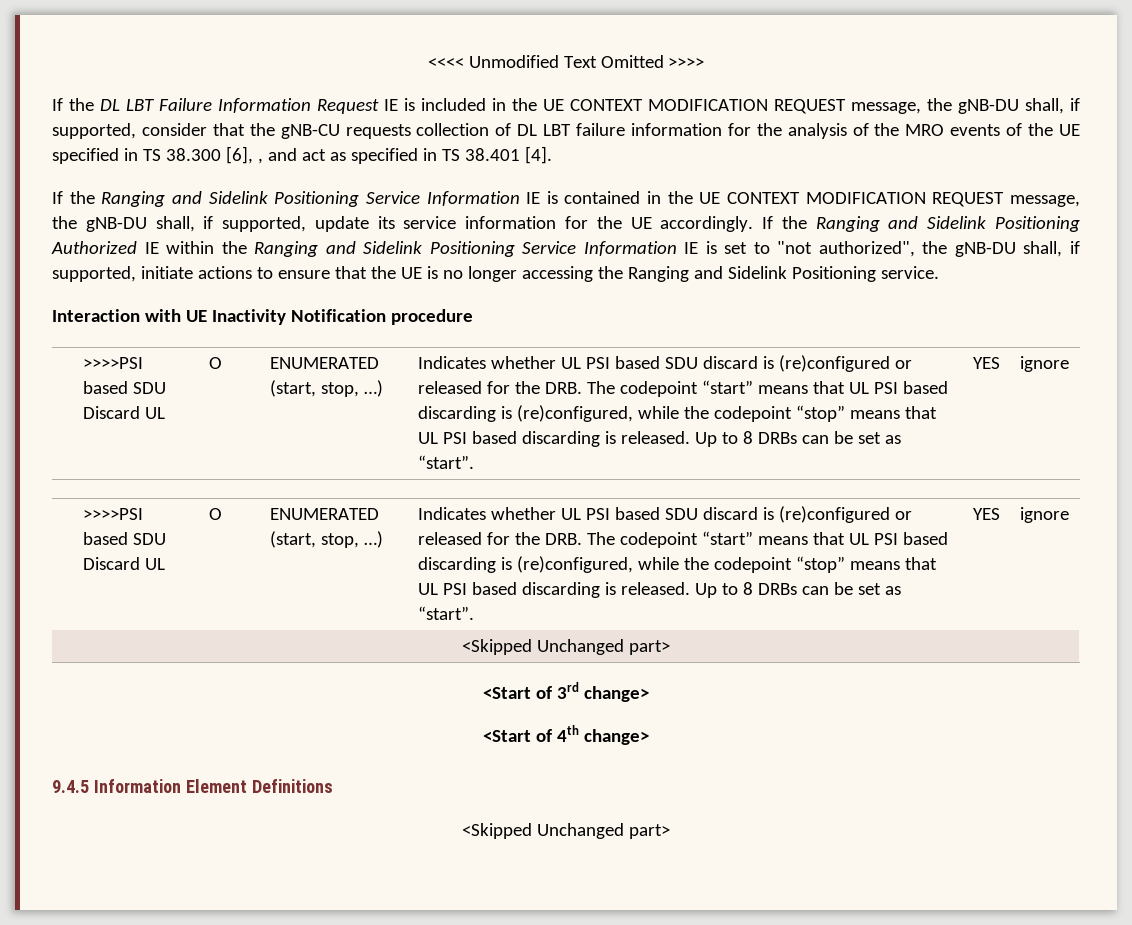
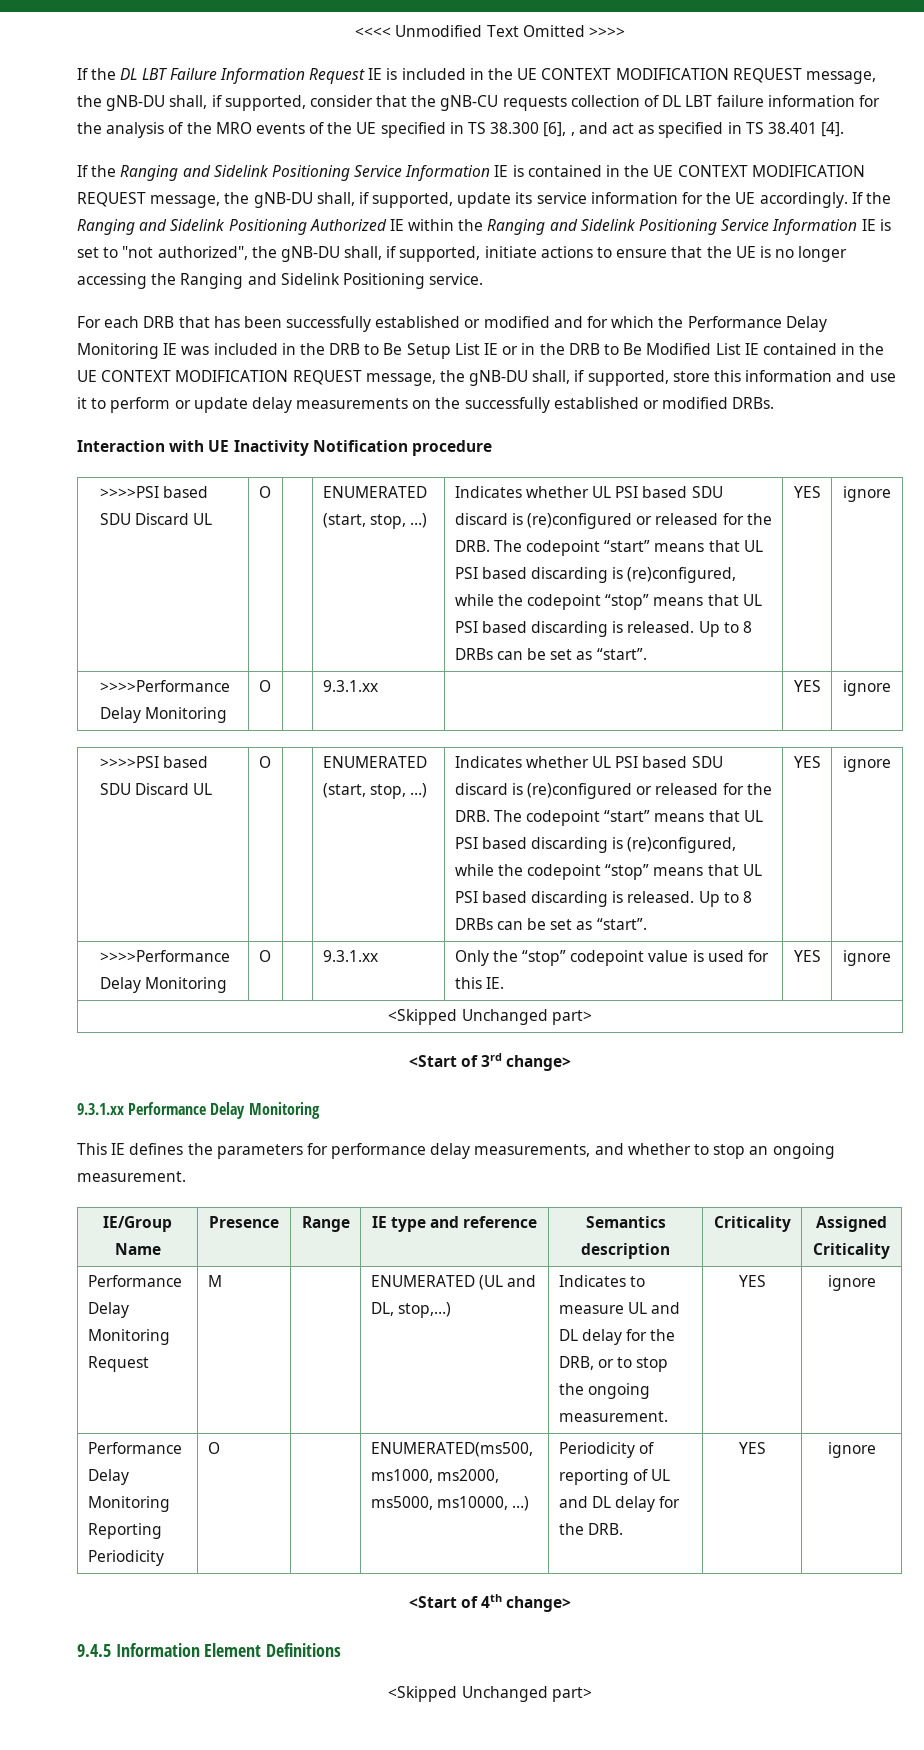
(939, 272) none -> [77,316,827,332] [77,343,885,359] [77,370,896,386] [77,397,775,413] // For each DRB that has been successfully established or modified and for which the Performance Delay Monitoring IE was included in the DRB to Be Setup List IE or in the DRB to Be Modified List IE contained in the UE CONTEXT MODIFICATION REQUEST message, the gNB-DU shall, if supported, store this information and use it to perform or update delay measurements on the successfully established or modified DRBs.
(1069, 364) none -> [99,680,230,692] [99,707,227,723] [258,680,271,692] [322,680,378,692] [793,680,821,692] [843,680,891,696] // >>>>Performance Delay Monitoring | O | | 9.3.1.xx | | YES | ignore
(1069, 515) none -> [99,950,230,962] [99,977,227,993] [258,950,271,962] [322,950,378,962] [454,950,769,966] [454,977,504,989] [793,950,821,962] [843,950,891,966] // >>>>Performance Delay Monitoring | O | | 9.3.1.xx | Only the “stop” codepoint value is used for this IE. | YES | ignore
(649, 694) none -> [77,1102,320,1119] [77,1143,835,1159] [77,1171,186,1182] [103,1216,172,1232] [114,1243,161,1255] [209,1216,279,1228] [301,1216,350,1232] [371,1216,538,1232] [585,1216,666,1228] [581,1243,670,1259] [713,1216,791,1232] [816,1216,887,1232] [813,1243,890,1259] [87,1275,182,1287] [87,1302,129,1318] [87,1329,170,1345] [87,1356,149,1372] [207,1275,222,1287] [370,1275,537,1290] [370,1302,451,1318] [558,1275,645,1287] [558,1302,681,1314] [558,1329,676,1345] [558,1356,669,1372] [558,1383,650,1399] [558,1411,668,1422] [738,1275,766,1287] [827,1275,876,1291] [87,1442,182,1454] [87,1469,129,1485] [87,1496,170,1512] [87,1523,162,1539] [87,1550,164,1566] [207,1442,220,1454] [370,1442,533,1457] [370,1469,499,1483] [370,1496,530,1511] [558,1442,654,1458] [558,1469,671,1485] [558,1496,681,1512] [558,1523,623,1535] [738,1442,766,1454] [827,1442,876,1458] // 9.3.1.xx Performance Delay Monitoring // This IE defines the parameters for performance delay measurements, and whether to stop an ongoing measurement. // IE/Group Name | Presence | Range | IE type and reference | Semantics description | Criticality | Assigned Criticality // Performance Delay Monitoring Request | M | | ENUMERATED (UL and DL, stop,…) | Indicates to measure UL and DL delay for the DRB, or to stop the ongoing measurement. | YES | ignore // Performance Delay Monitoring Reporting Periodicity | O | | ENUMERATED(ms500, ms1000, ms2000, ms5000, ms10000, …) | Periodicity of reporting of UL and DL delay for the DRB. | YES | ignore

